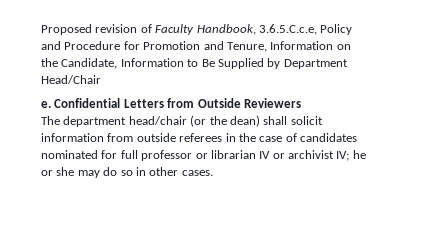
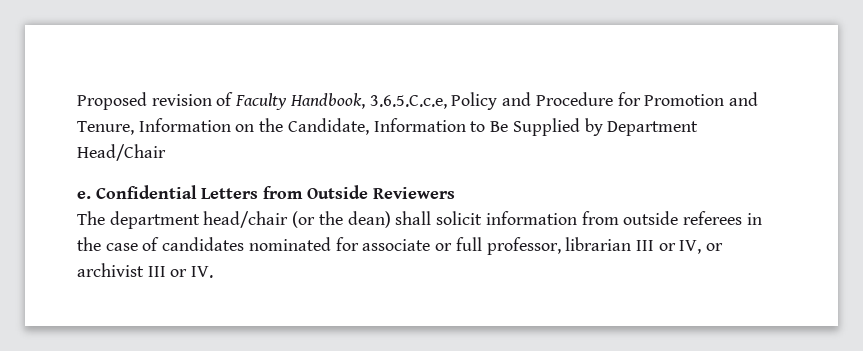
[120,150,366,161] [41,167,213,178] full professor or librarian IV or archivist IV; he or she may do so in other cases. -> [362,237,724,255] [77,263,214,278] associate or full professor, librarian III or IV, or archivist III or IV.

